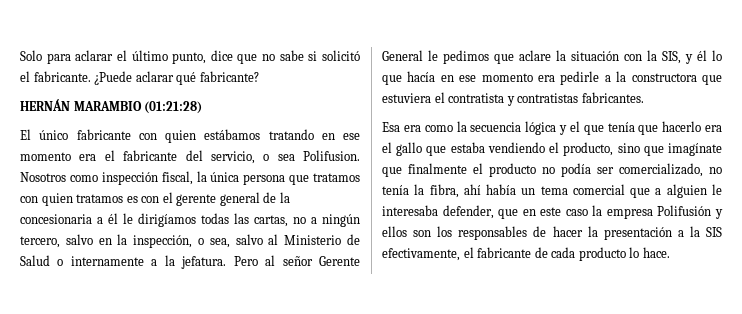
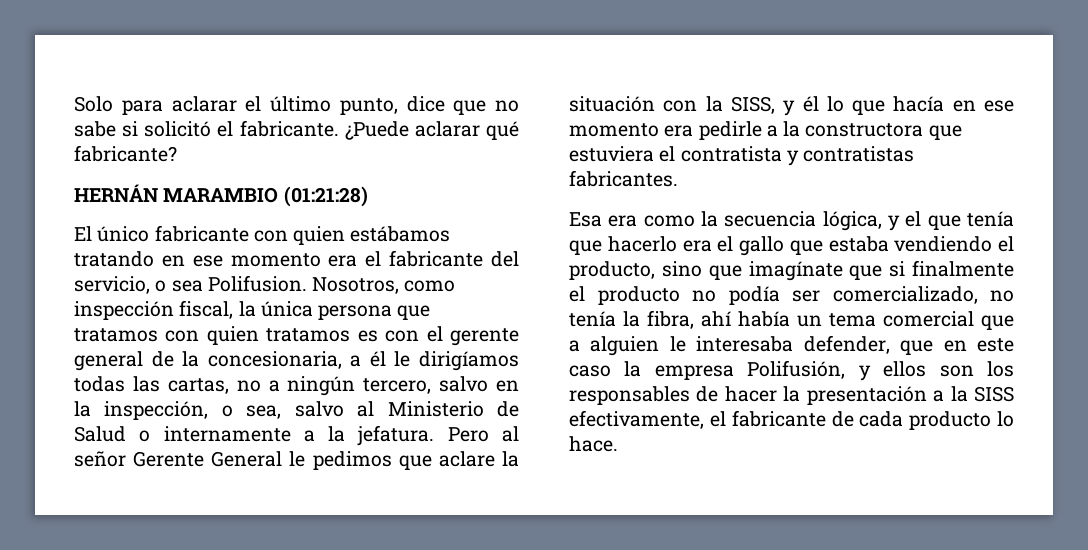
[20,172,66,182] Nosotros -> [312,277,400,294] Nosotros,
[20,214,92,224] concesionaria -> [207,351,342,369] concesionaria,
[662,51,681,64] SIS, -> [730,96,775,114] SISS,
[525,121,557,135] lógica -> [822,211,882,231] lógica,
(402, 172) none -> [889,261,906,277] si
[657,205,712,216] Polifusión -> [747,360,846,379] Polifusión,
[706,227,722,237] SIS -> [974,386,1014,402] SISS

